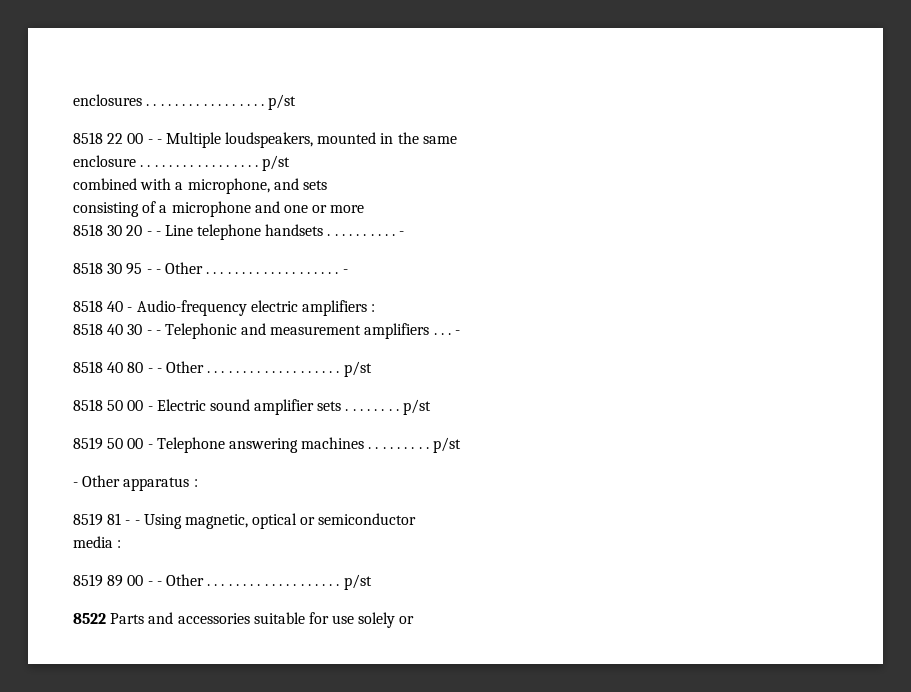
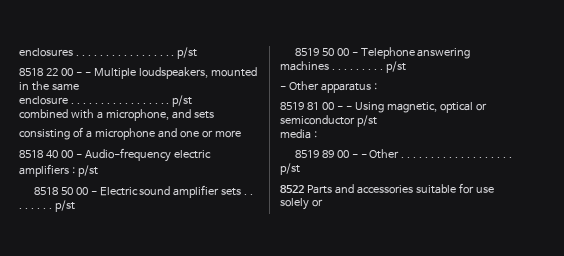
[73,224,405,240] [73,262,348,275] [73,300,124,312] // 8518 30 20 - - Line telephone handsets . . . . . . . . . . - // 8518 30 95 - - Other . . . . . . . . . . . . . . . . . . . - // 8518 40 -> [19,150,73,158] // 8518 40 00
[73,323,461,339] [73,361,340,373] // 8518 40 30 - - Telephonic and measurement amplifiers . . . - // 8518 40 80 - - Other . . . . . . . . . . . . . . . . . . . -> (75, 170) none
(122, 519) none -> [321,102,334,110] 00
(417, 519) none -> [356,115,377,127] p/st

